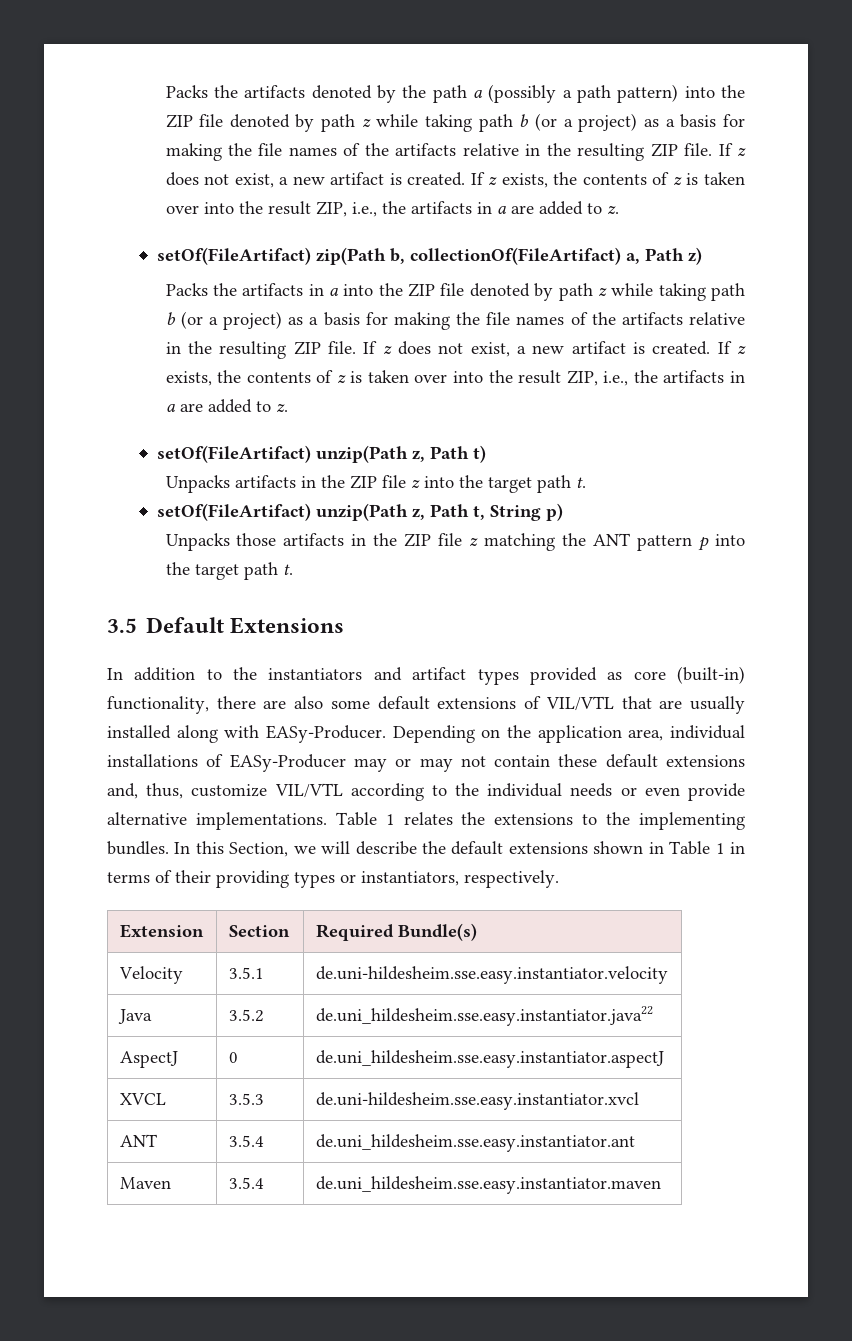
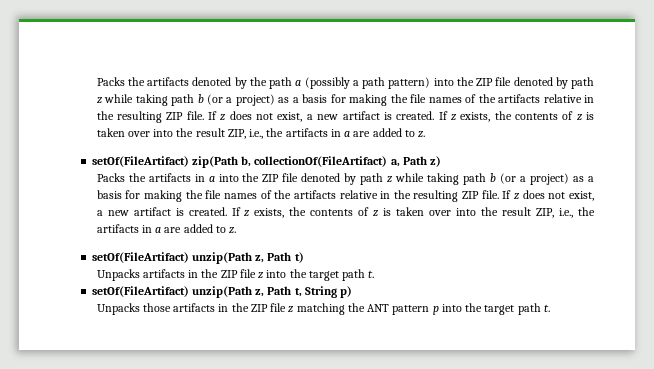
[107,617,345,634] [107,666,745,685] [107,696,746,714] [107,725,745,743] [107,754,745,772] [107,783,745,801] [107,812,746,830] [107,841,746,857] [107,870,559,888] [119,924,204,938] [228,925,290,937] [315,923,477,941] [118,966,183,984] [228,967,264,979] [315,966,668,984] [117,1009,152,1024] [228,1009,264,1022] [315,1006,653,1026] [119,1051,178,1068] [228,1052,238,1063] [315,1050,664,1068] [119,1093,166,1105] [228,1093,264,1105] [315,1092,639,1110] [119,1134,157,1147] [228,1135,264,1147] [315,1134,635,1152] [119,1177,171,1189] [228,1177,264,1189] [315,1176,661,1194] // 3.5 Default Extensions // In addition to the instantiators and artifact types provided as core (built-in) functionality, there are also some default extensions of VIL/VTL that are usually installed along with EASy-Producer. Depending on the application area, individual installations of EASy-Producer may or may not contain these default extensions and, thus, customize VIL/VTL according to the individual needs or even provide alternative implementations. Table 1 relates the extensions to the implementing bundles. In this Section, we will describe the default extensions shown in Table 1 in terms of their providing types or instantiators, respectively. // Extension | Section | Required Bundle(s) // Velocity | 3.5.1 | de.uni-hildesheim.sse.easy.instantiator.velocity // Java | 3.5.2 | de.uni_hildesheim.sse.easy.instantiator.java22 // AspectJ | 0 | de.uni_hildesheim.sse.easy.instantiator.aspectJ // XVCL | 3.5.3 | de.uni-hildesheim.sse.easy.instantiator.xvcl // ANT | 3.5.4 | de.uni_hildesheim.sse.easy.instantiator.ant // Maven | 3.5.4 | de.uni_hildesheim.sse.easy.instantiator.maven -> (550, 308) none

